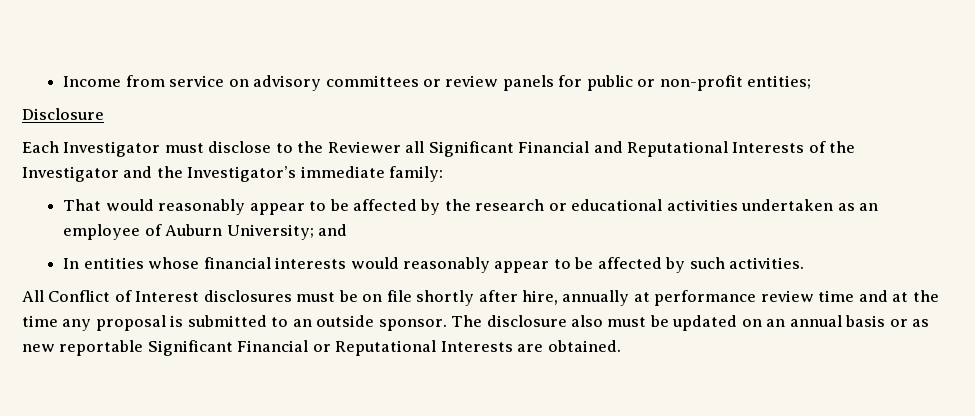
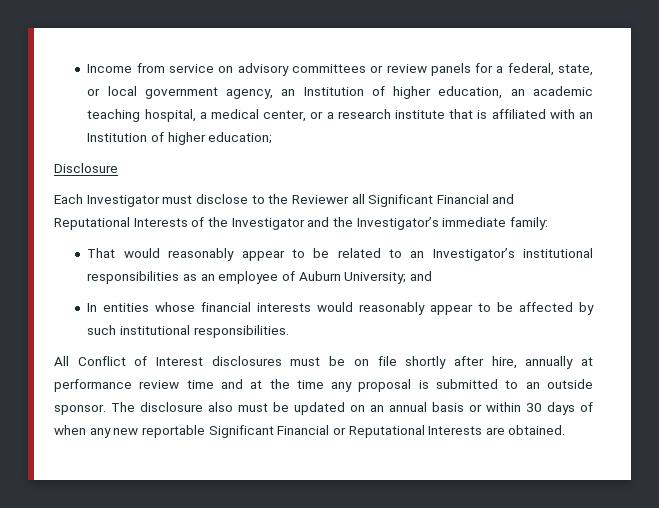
[586,75,812,91] public or non-profit entities; -> [496,63,593,76] [87,86,593,99] [87,109,593,122] [87,132,273,145] a federal, state, or local government agency, an Institution of higher education, an academic teaching hospital, a medical center, or a research institute that is affiliated with an Institution of higher education;
[352,199,834,215] affected by the research or educational activities undertaken -> [337,248,594,261] [87,271,180,284] related to an Investigator’s institutional responsibilities
[729,257,805,269] activities. -> [120,325,289,338] institutional responsibilities.
[912,319,930,327] as -> [486,402,593,415] [54,425,111,438] within 30 days of when any

